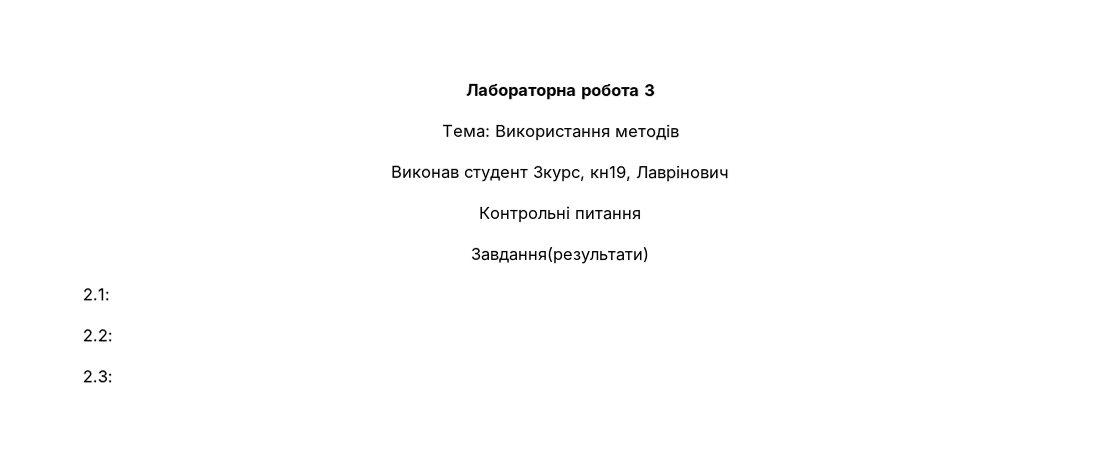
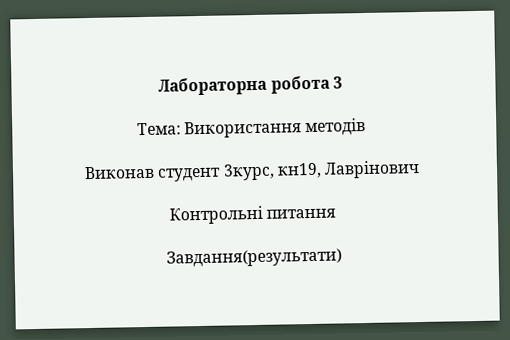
[82,288,110,301] [82,329,113,342] [82,370,113,383] // 2.1: // 2.2: // 2.3: -> (342, 258) none

